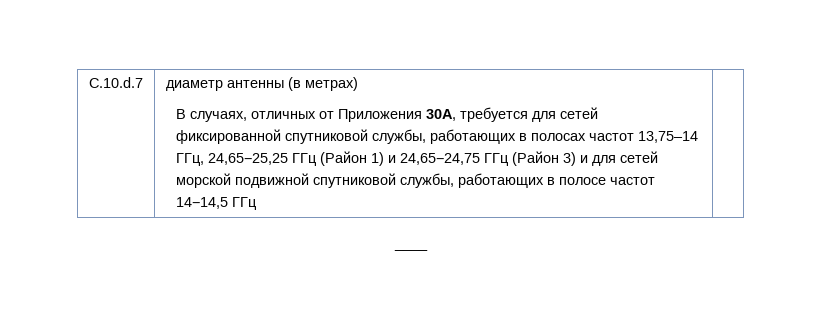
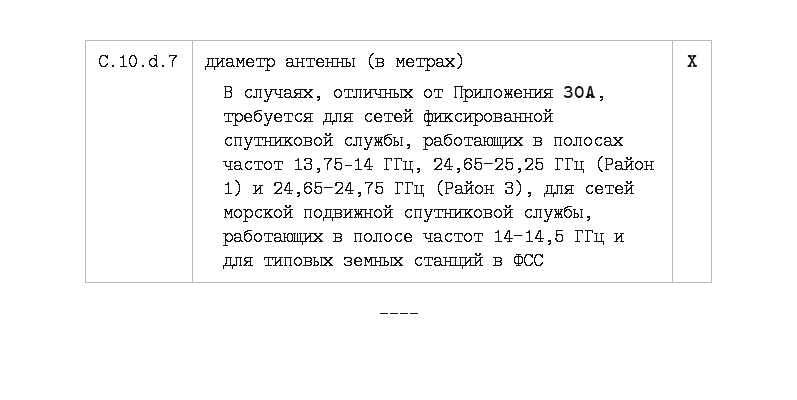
[563,152,589,166] 3) и -> [503,180,534,198] 3),
(257, 203) | -> [613,229,624,246] [222,253,543,270] [686,55,698,67] и для типовых земных станций в ФСС | X

